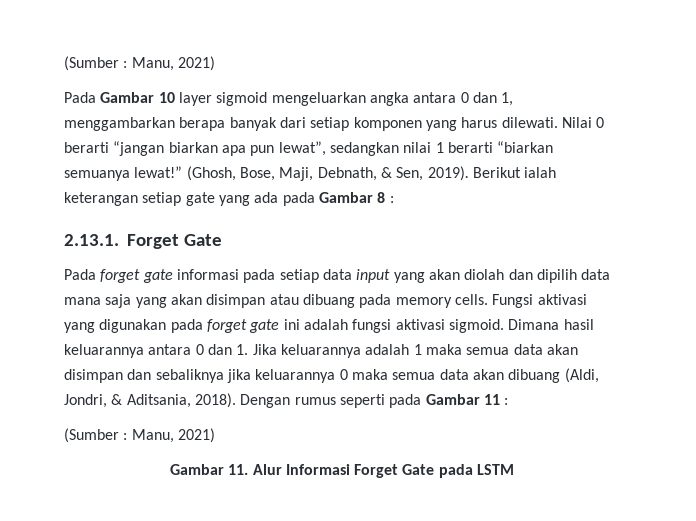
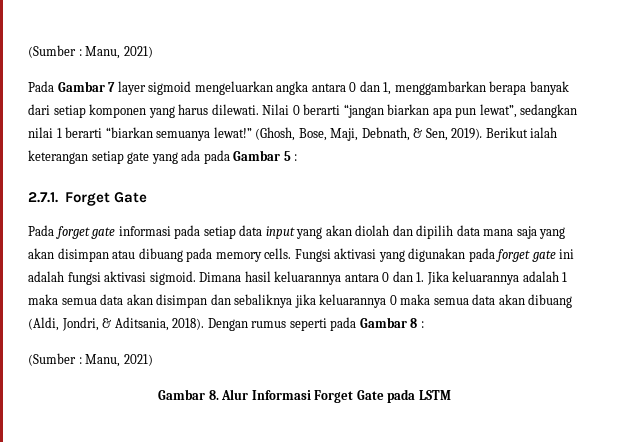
[158,92,175,103] 10 -> [108,82,116,92] 7
[377,192,394,203] [64,234,119,246] 8 : // 2.13.1. -> [283,151,298,161] [28,192,58,203] 5 : // 2.7.1.
[483,394,500,405] 11 -> [410,318,418,328] 8
[228,464,249,475] 11. -> [208,390,219,400] 8.

